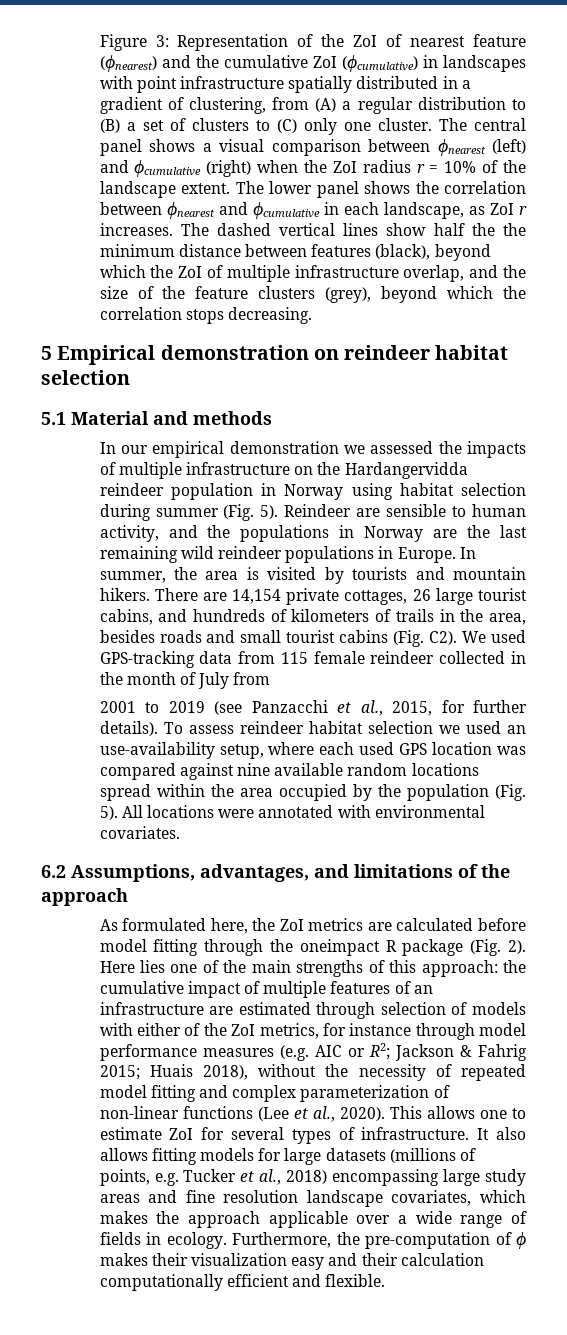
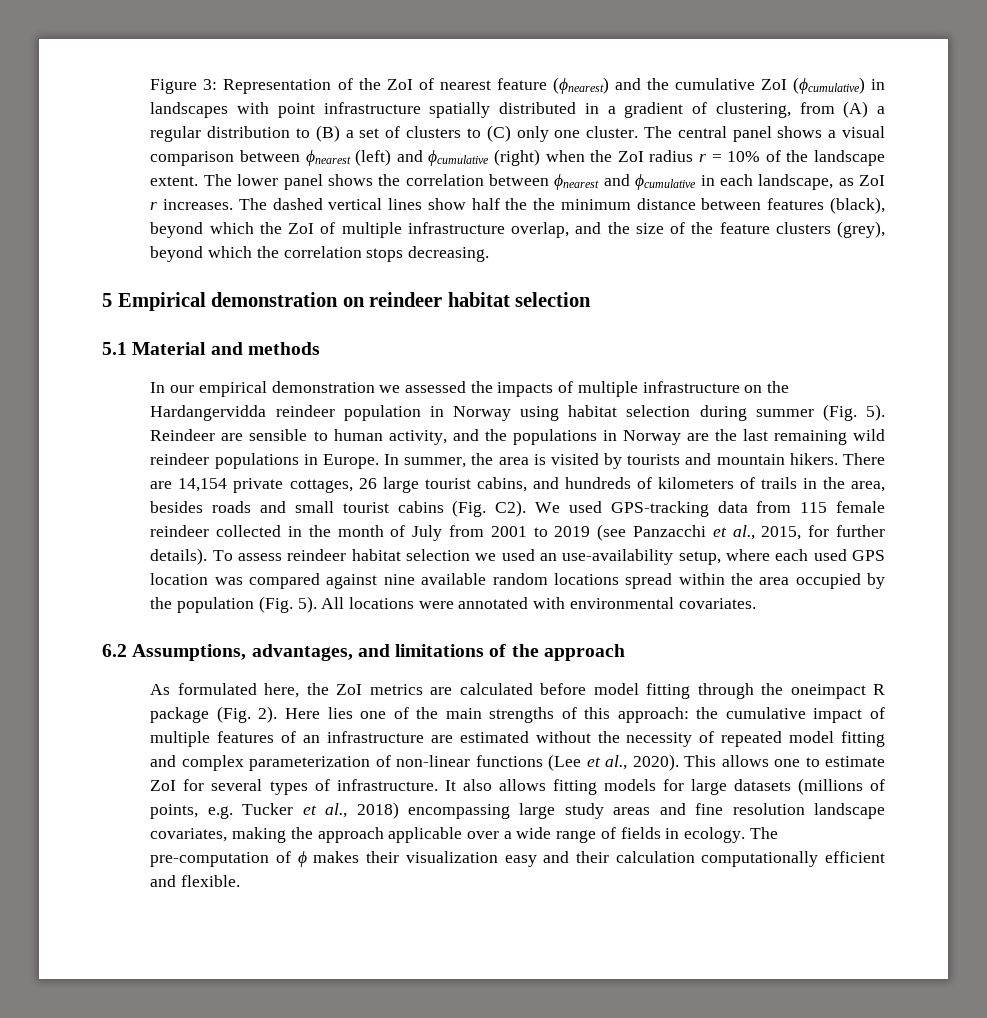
(271, 678) // -> (484, 531) none
[316,1002,526,1019] [99,1023,526,1040] [99,1043,527,1061] [99,1064,249,1080] through selection of models with either of the ZoI metrics, for instance through model performance measures (e.g. AIC or R2; Jackson & Fahrig 2015; Huais 2018), -> (529, 737) none
[479,1190,526,1203] [99,1211,148,1224] which makes -> [232,827,287,843] making
[232,1232,360,1248] Furthermore, the -> [749,827,778,839] The

